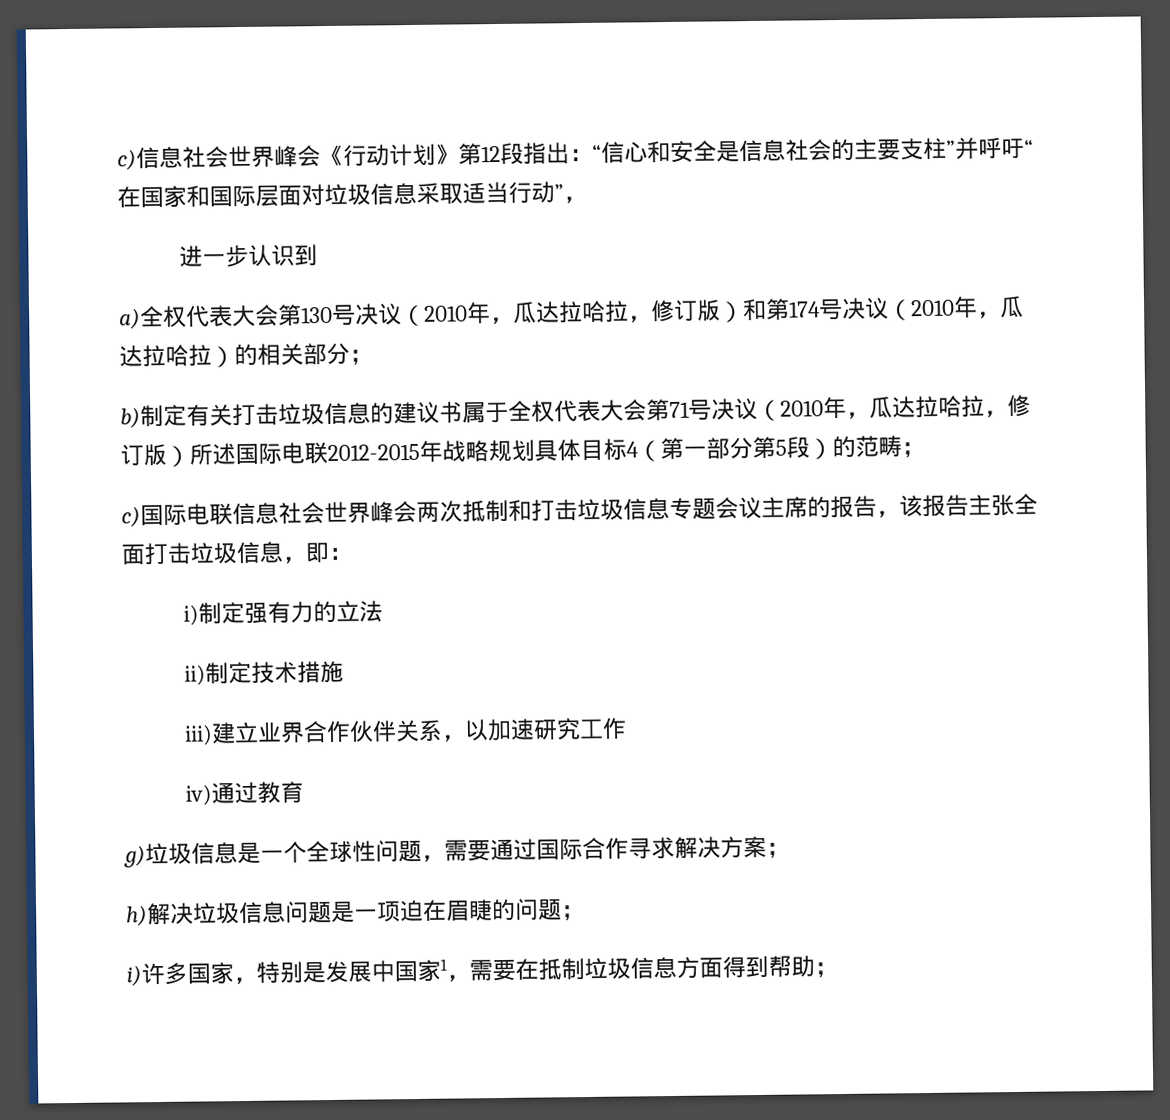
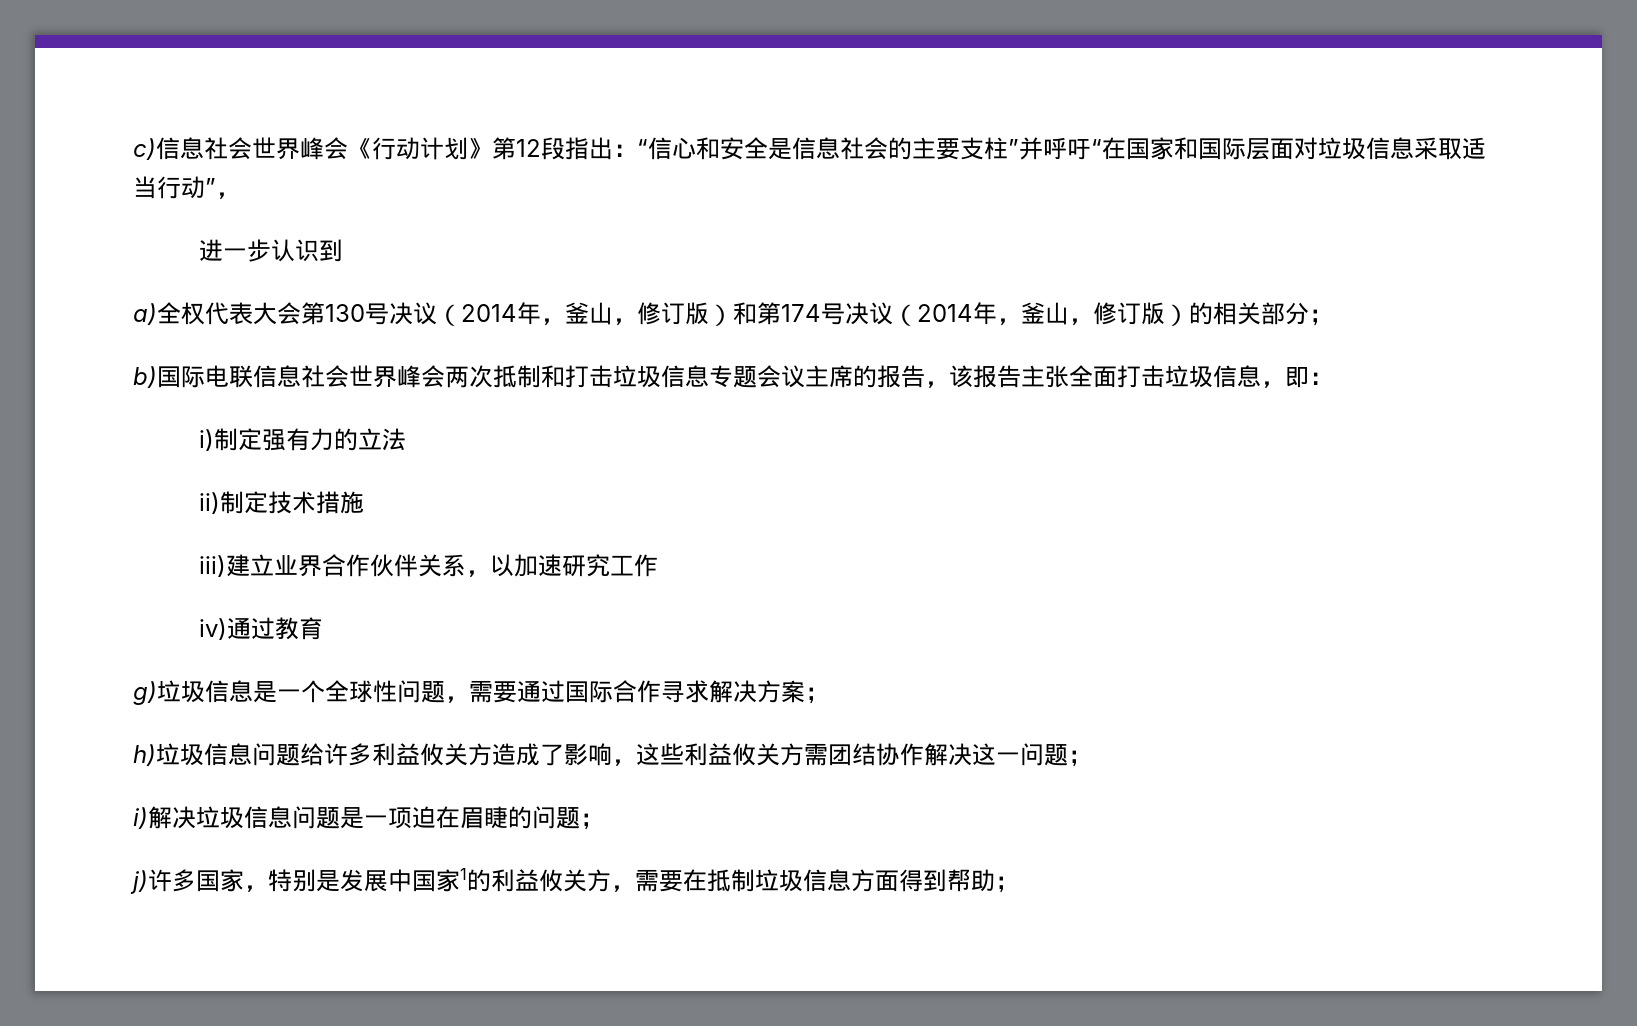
[424,300,629,325] 2010年，瓜达拉哈拉 -> [461,302,613,325] 2014年，釜山
[910,295,1024,319] [119,344,212,368] 2010年，瓜达拉哈拉 -> [917,302,1165,325] 2014年，釜山，修订版
[140,394,1031,428] [120,435,925,467] [121,506,141,528] 制定有关打击垃圾信息的建议书属于全权代表大会第71号决议（2010年，瓜达拉哈拉，修订版）所述国际电联2012-2015年战略规划具体目标4（第一部分第5段）的范畴； // c) -> (157, 377) none
(148, 916) none -> [156,743,1092,767] [133,807,148,829] 垃圾信息问题给许多利益攸关方造成了影响，这些利益攸关方需团结协作解决这一问题； // i)
[126,965,142,987] i) -> [130,870,148,894] j)
(447, 964) none -> [467,869,611,892] 的利益攸关方

